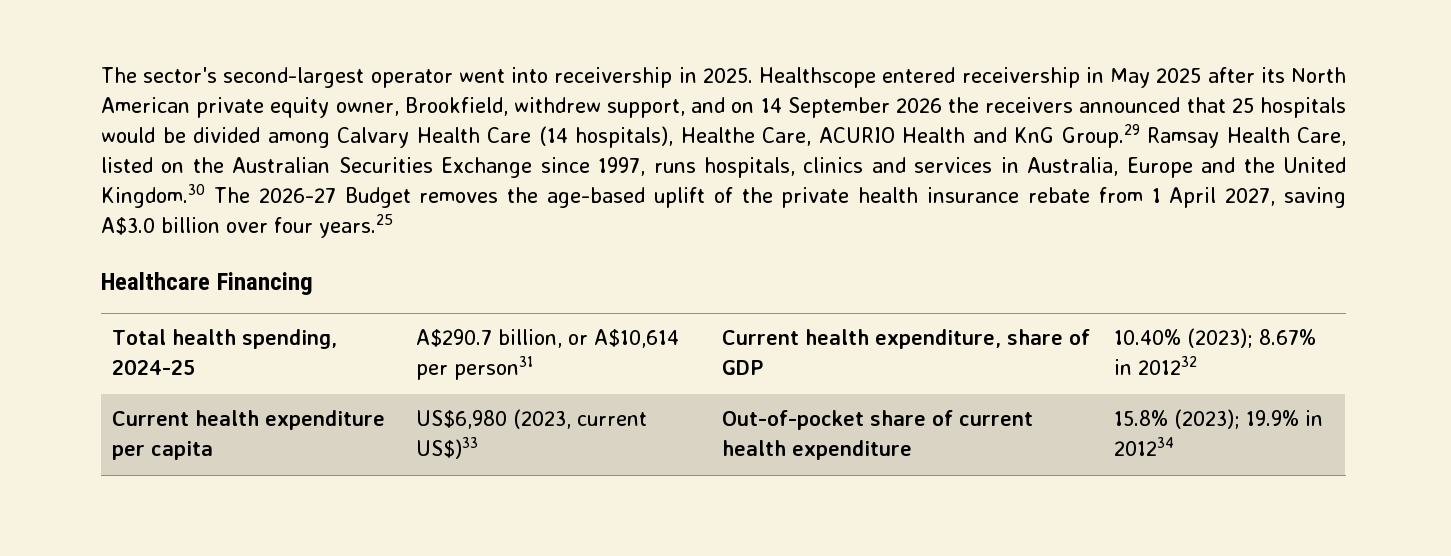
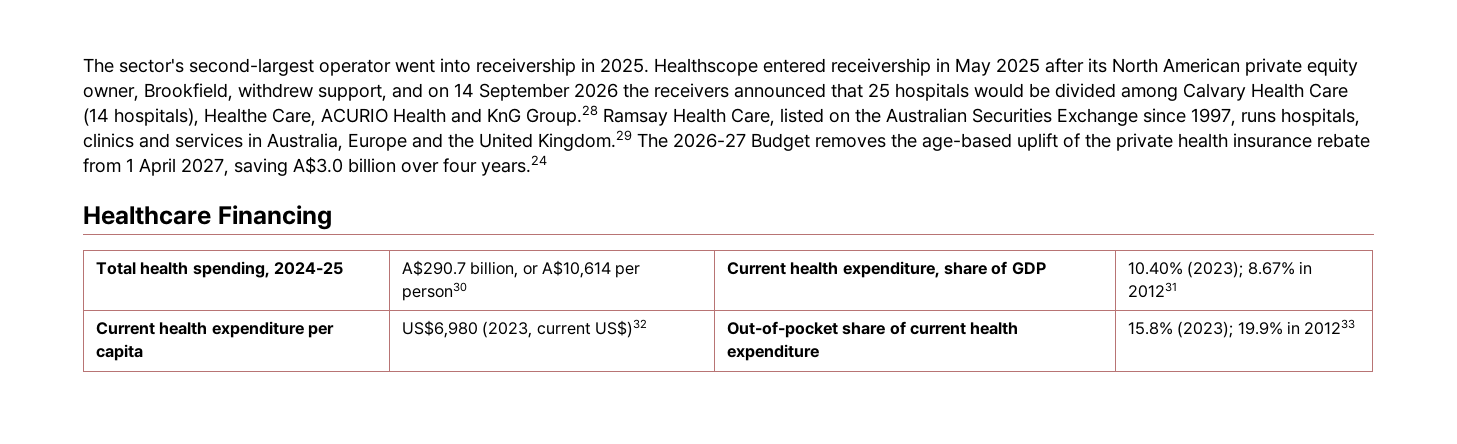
[1061,124,1140,148] Group.29 -> [526,105,598,126] Group.28
[101,184,205,208] Kingdom.30 -> [538,130,632,151] Kingdom.29
[319,214,393,238] years.25 -> [481,155,547,176] years.24
[453,356,533,380] person31 -> [401,282,467,301] person30
[1137,356,1197,375] 201232 -> [1127,282,1177,298] 201231
[415,437,478,459] US$)33 -> [594,319,647,338] US$)32
[1113,437,1174,456] 201234 -> [1304,319,1356,335] 201233

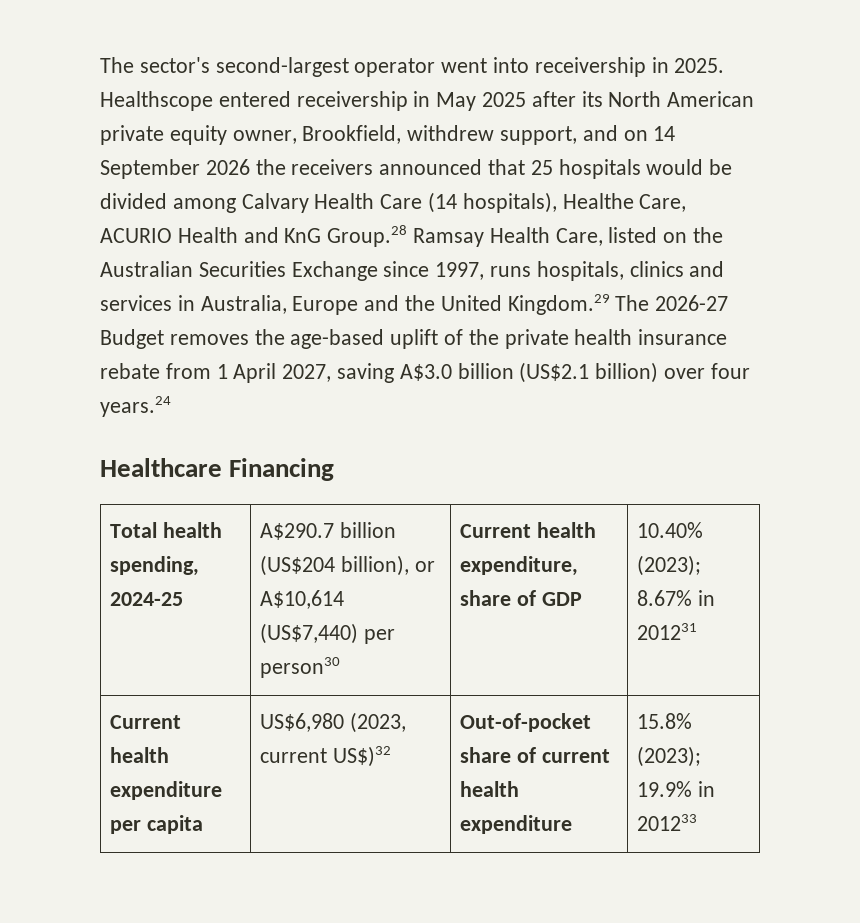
(396, 165) none -> [519,362,659,383] (US$2.1 billion)
[470,261,519,278] billion, -> [339,522,396,538] [259,555,409,576] billion (US$204 billion),
(611, 269) none -> [259,623,358,644] (US$7,440)

